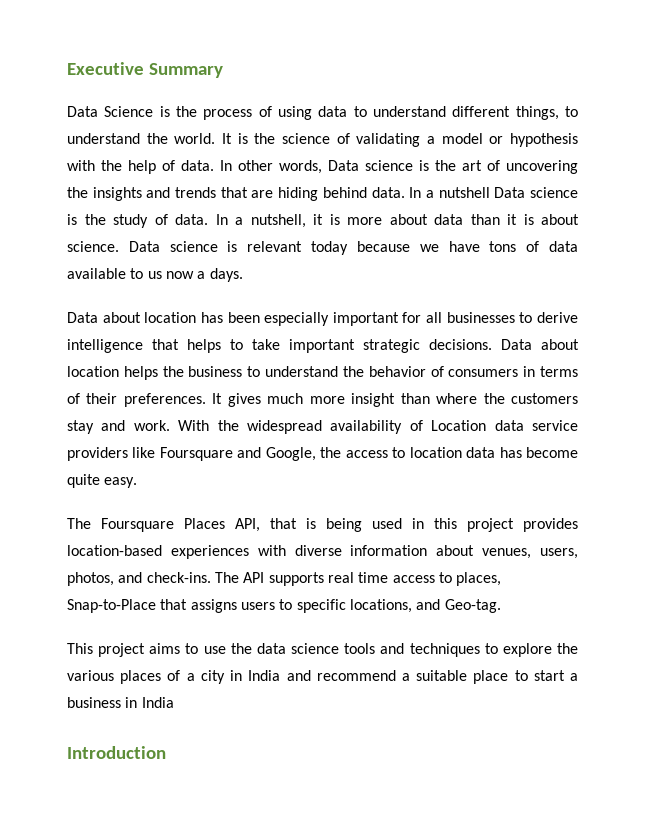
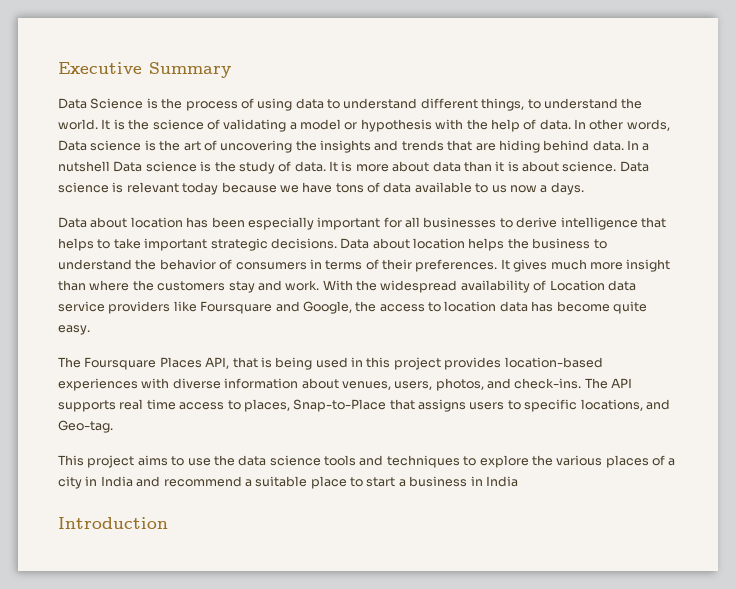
[215,214,323,228] In a nutshell, it -> [329,161,338,172] It

